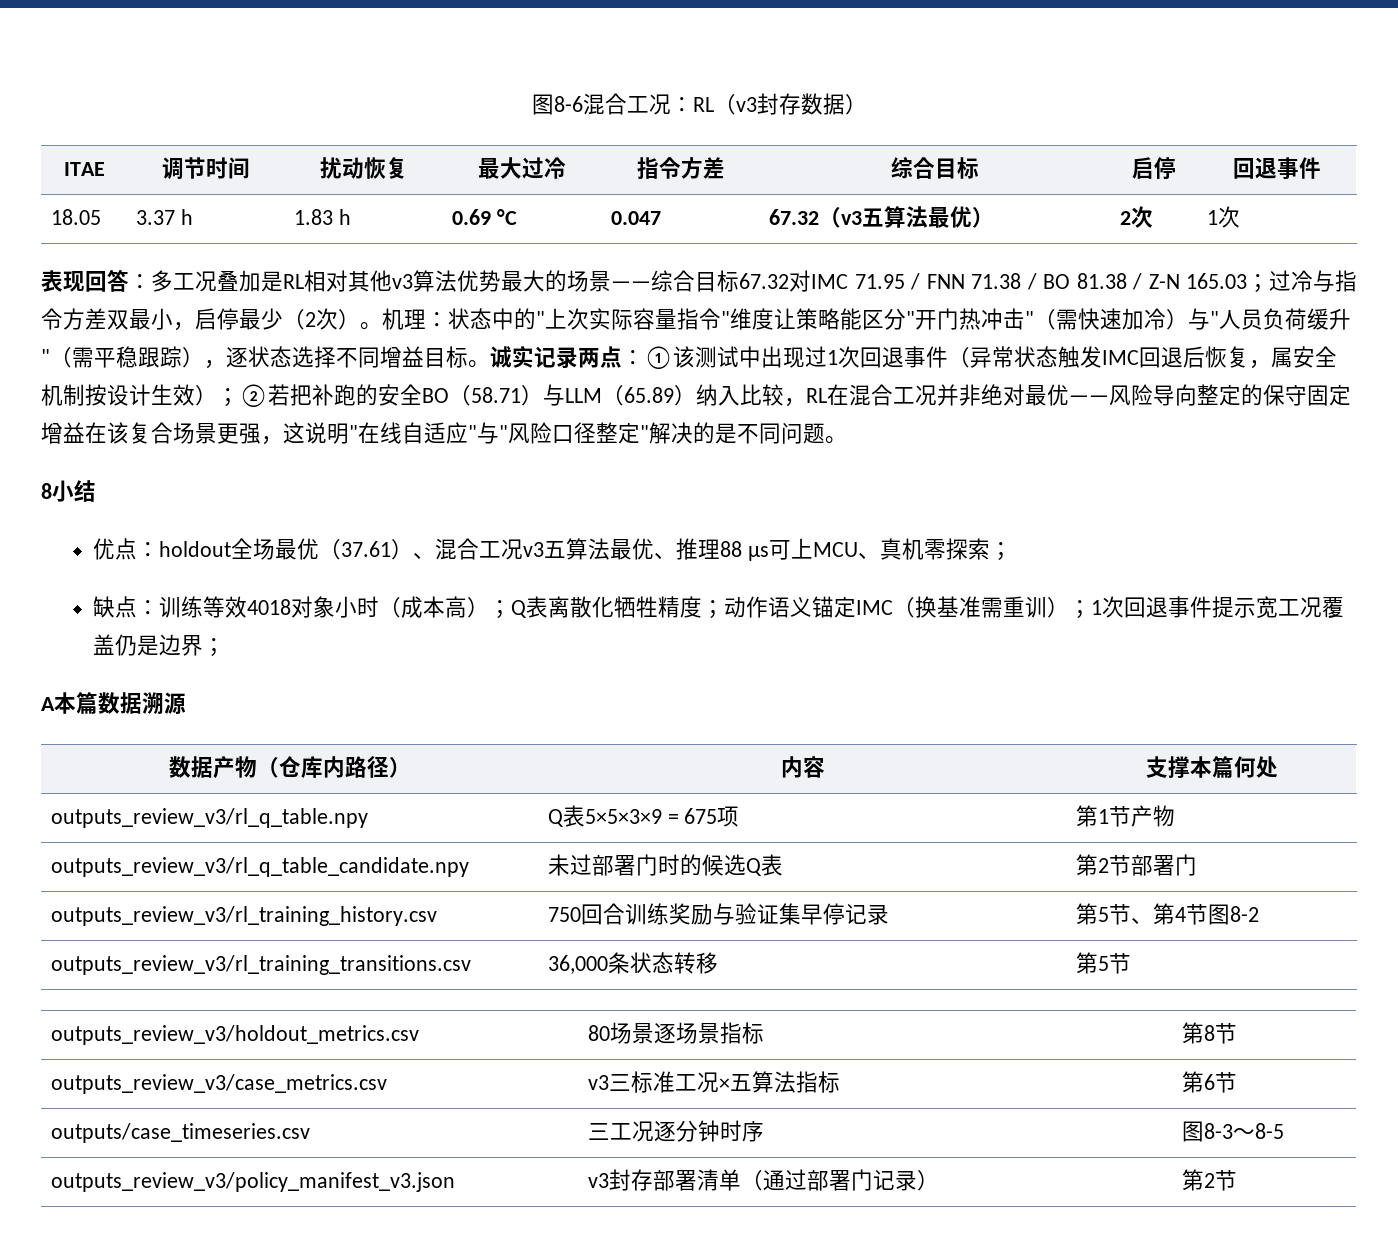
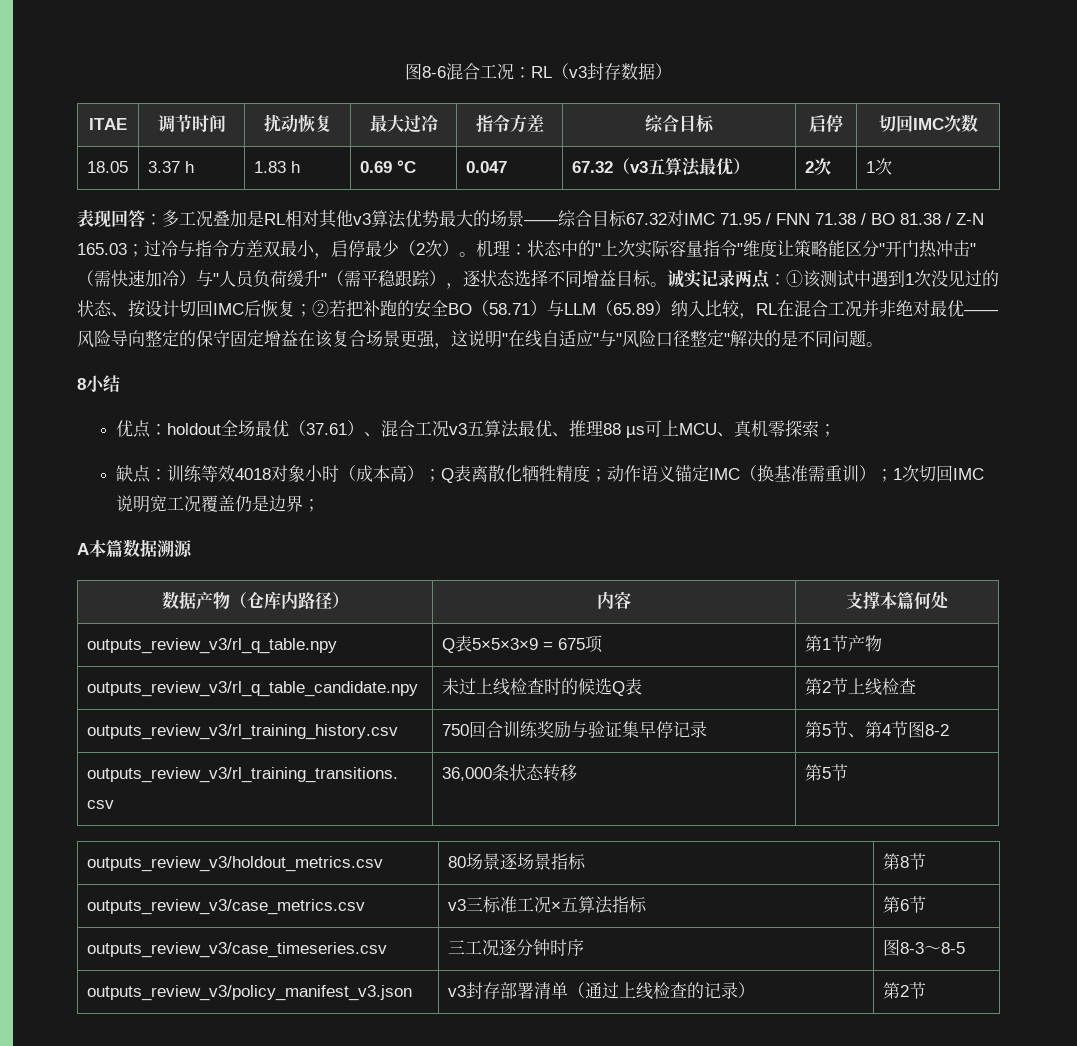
[1233,157,1321,179] 回退事件 -> [878,114,978,133] 切回IMC次数
[761,346,1337,369] [41,384,217,406] 出现过1次回退事件（异常状态触发IMC回退后恢复，属安全机制按设计生效） -> [871,270,999,287] [77,300,295,318] 遇到1次没见过的状态、按设计切回IMC后恢复
[1124,596,1257,618] 回退事件提示 -> [919,465,985,482] [116,495,151,513] 切回IMC说明
[591,854,658,876] 部署门 -> [475,678,544,696] 上线检查
[1130,854,1197,876] 部署门 -> [847,678,916,696] 上线检查
[50,1123,310,1143] outputs/case_timeseries.csv -> [86,942,387,958] outputs_review_v3/case_timeseries.csv
[806,1169,873,1191] 部署门 -> [618,982,704,1000] 上线检查的

